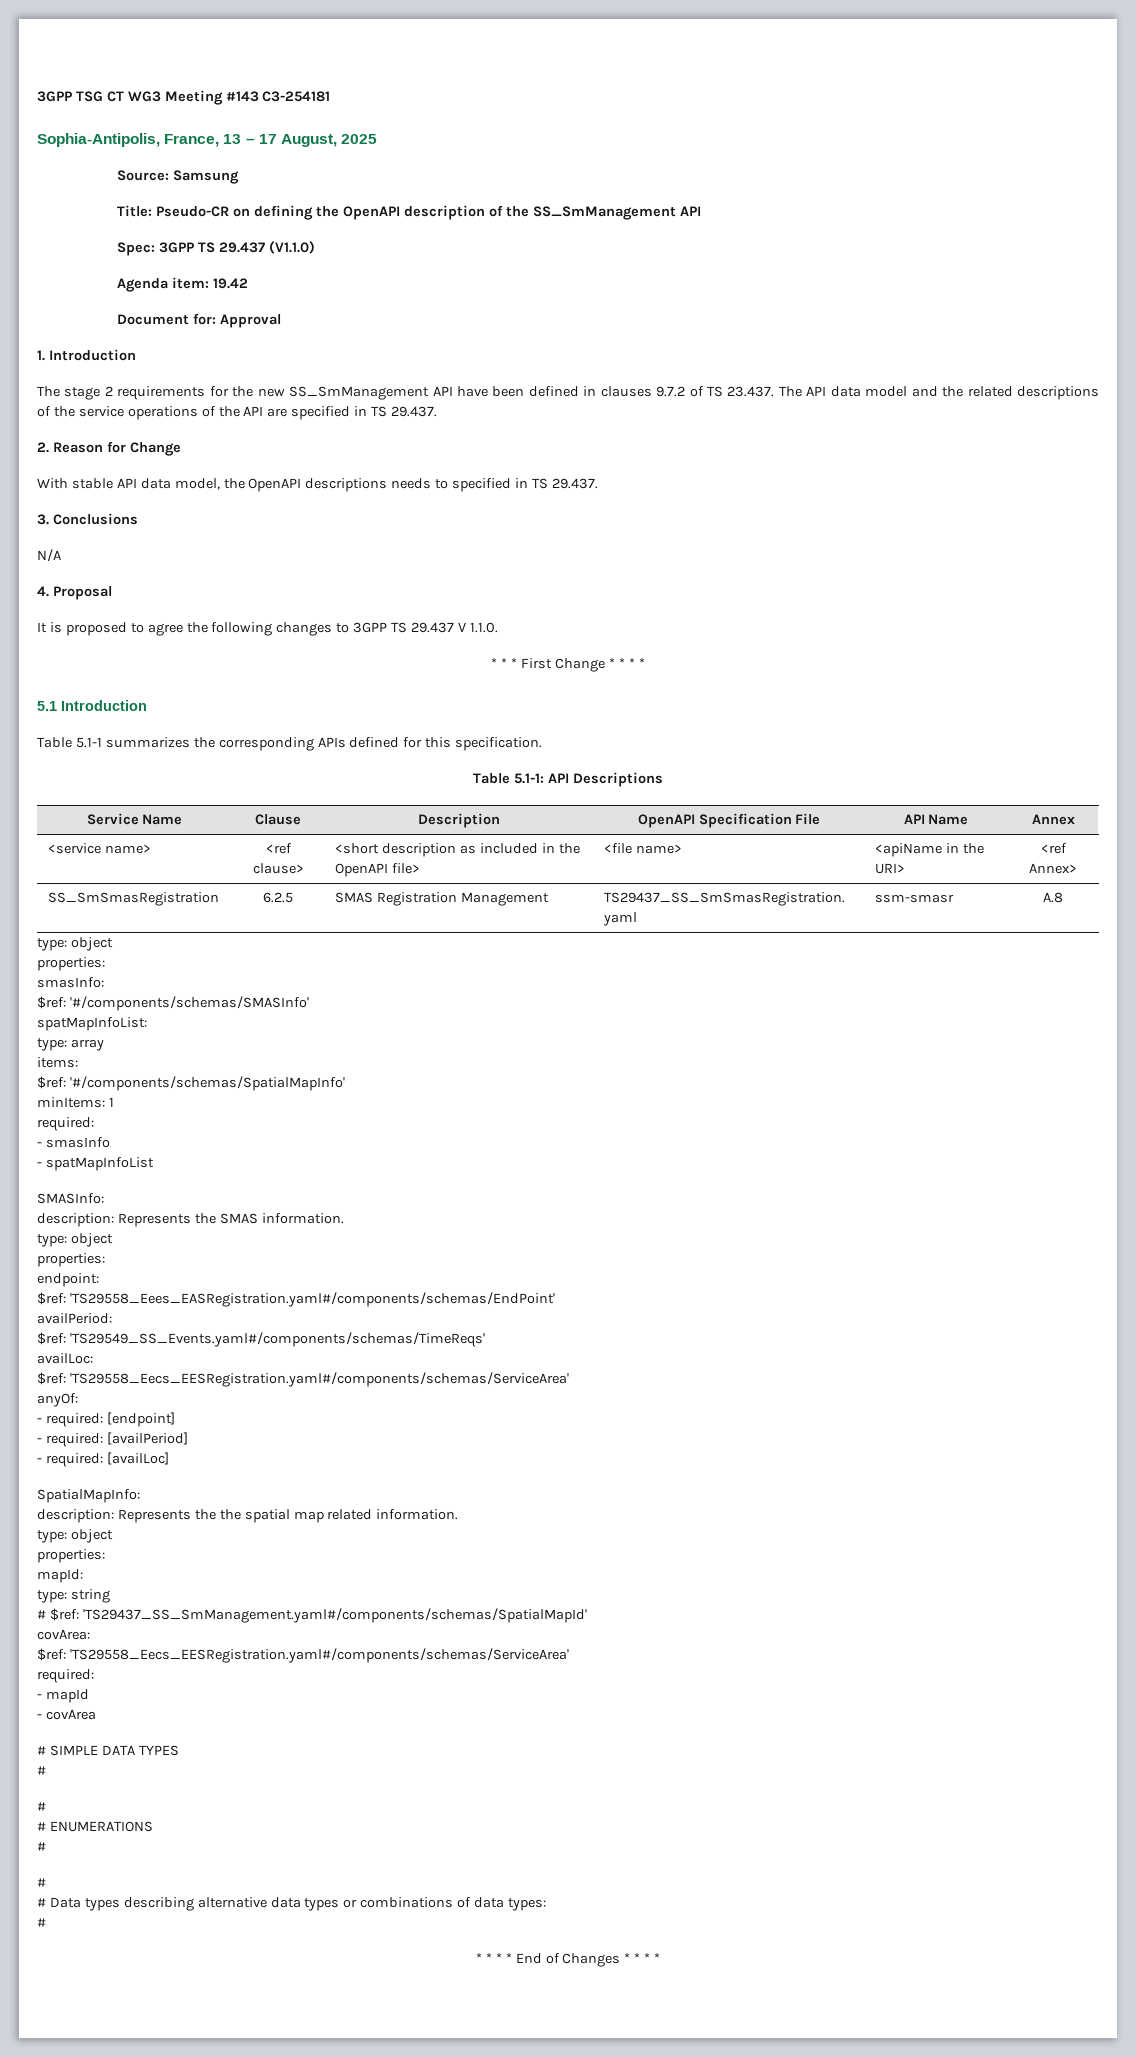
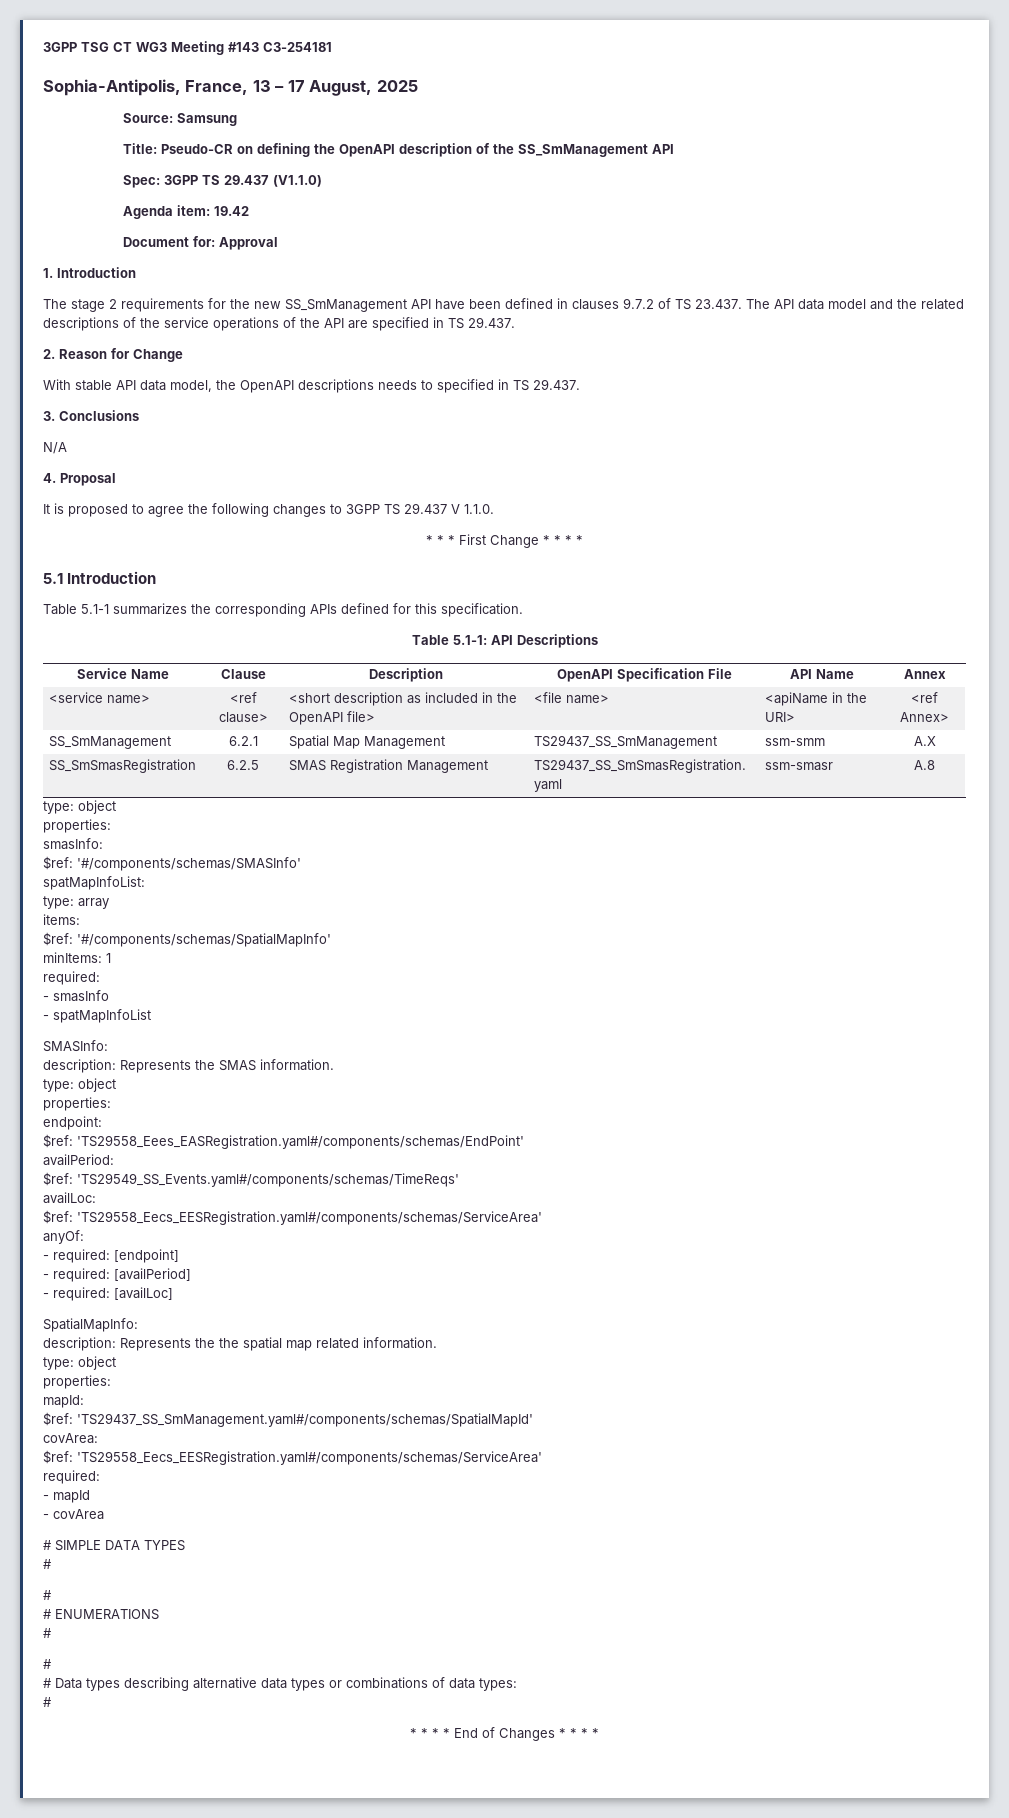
(1077, 868) none -> [48,736,171,749] [228,736,258,746] [288,735,445,749] [533,735,717,749] [764,738,825,746] [913,736,936,746] // SS_SmManagement | 6.2.1 | Spatial Map Management | TS29437_SS_SmManagement | ssm-smm | A.X
[37,1589,110,1603] [37,1610,46,1619] type: string // # -> (84, 1401) none

